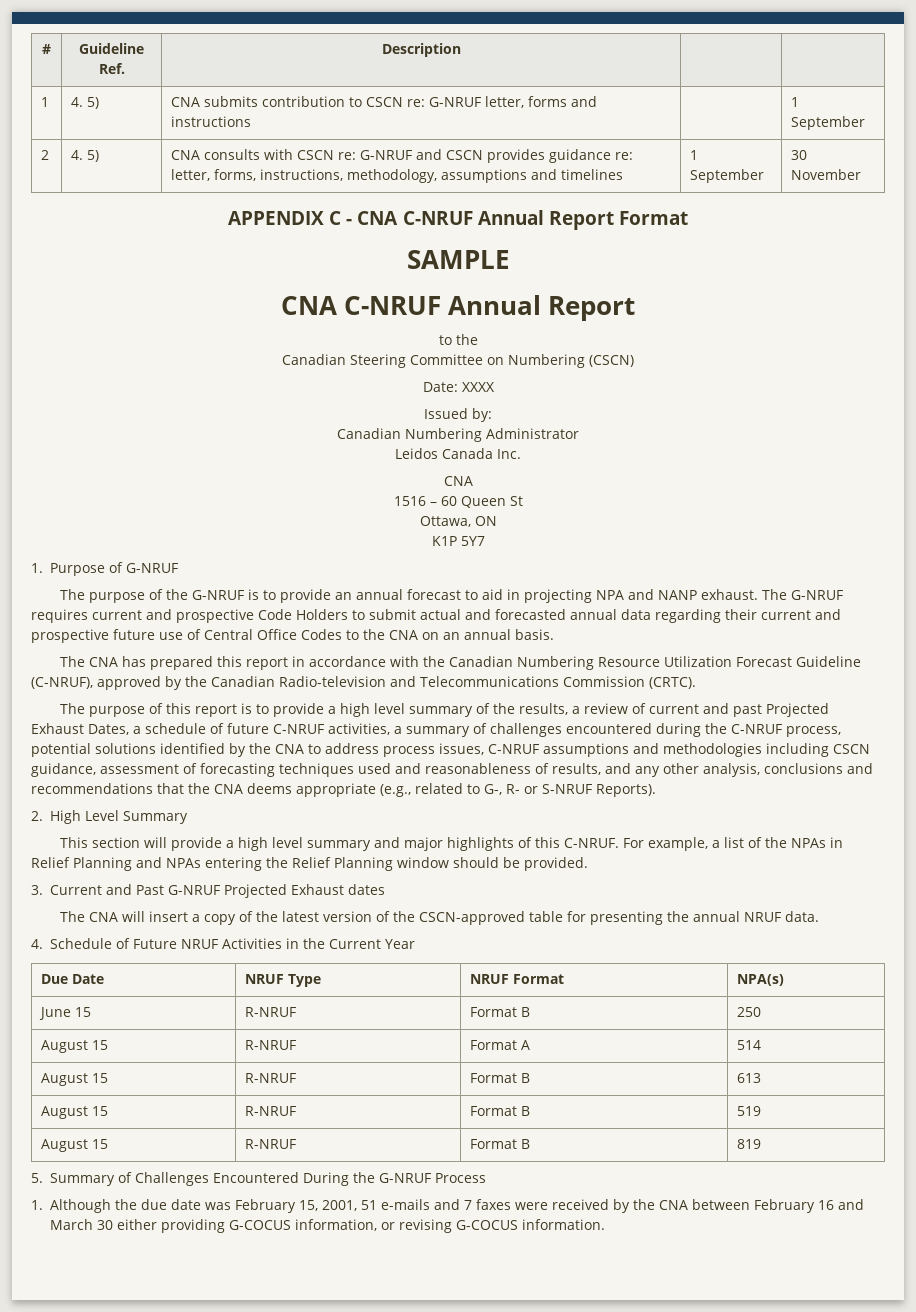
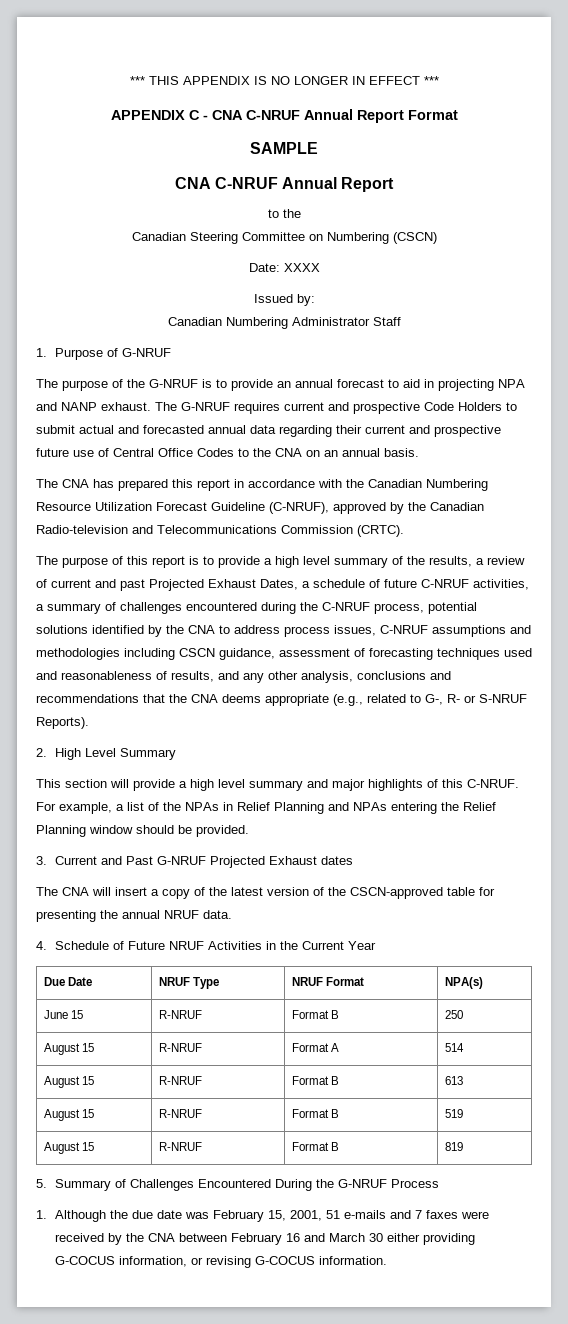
[42,44,51,54] [79,43,144,54] [98,63,125,74] [381,43,461,57] [41,97,50,107] [71,97,100,109] [171,96,598,108] [171,116,252,127] [791,97,800,107] [791,116,866,130] [41,150,50,160] [71,150,100,162] [171,149,634,163] [171,169,624,183] [690,150,699,160] [690,169,765,183] [791,150,808,160] [791,169,862,180] # | Guideline Ref. | Description | | // 1 | 4. 5) | CNA submits contribution to CSCN re: G-NRUF letter, forms and instructions | | 1 September // 2 | 4. 5) | CNA consults with CSCN re: G-NRUF and CSCN provides guidance re: letter, forms, instructions, methodology, assumptions and timelines | 1 September | 30 November -> [129,76,439,85] *** THIS APPENDIX IS NO LONGER IN EFFECT ***
[395,448,521,459] [443,476,473,486] [393,496,523,508] [419,516,497,527] [431,536,485,546] // Leidos Canada Inc. // CNA // 1516 – 60 Queen St // Ottawa, ON // K1P 5Y7 -> [372,317,401,326] Staff

